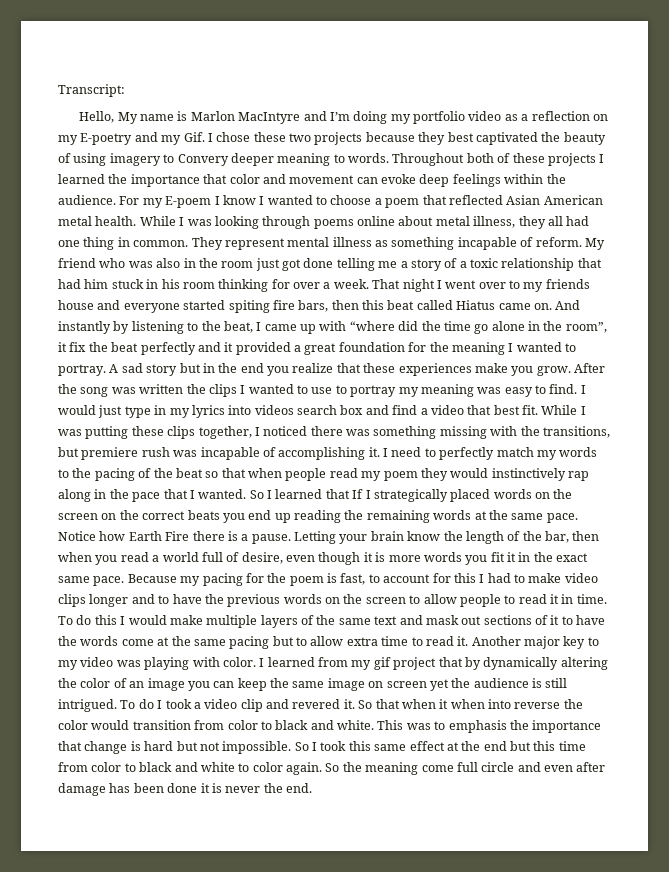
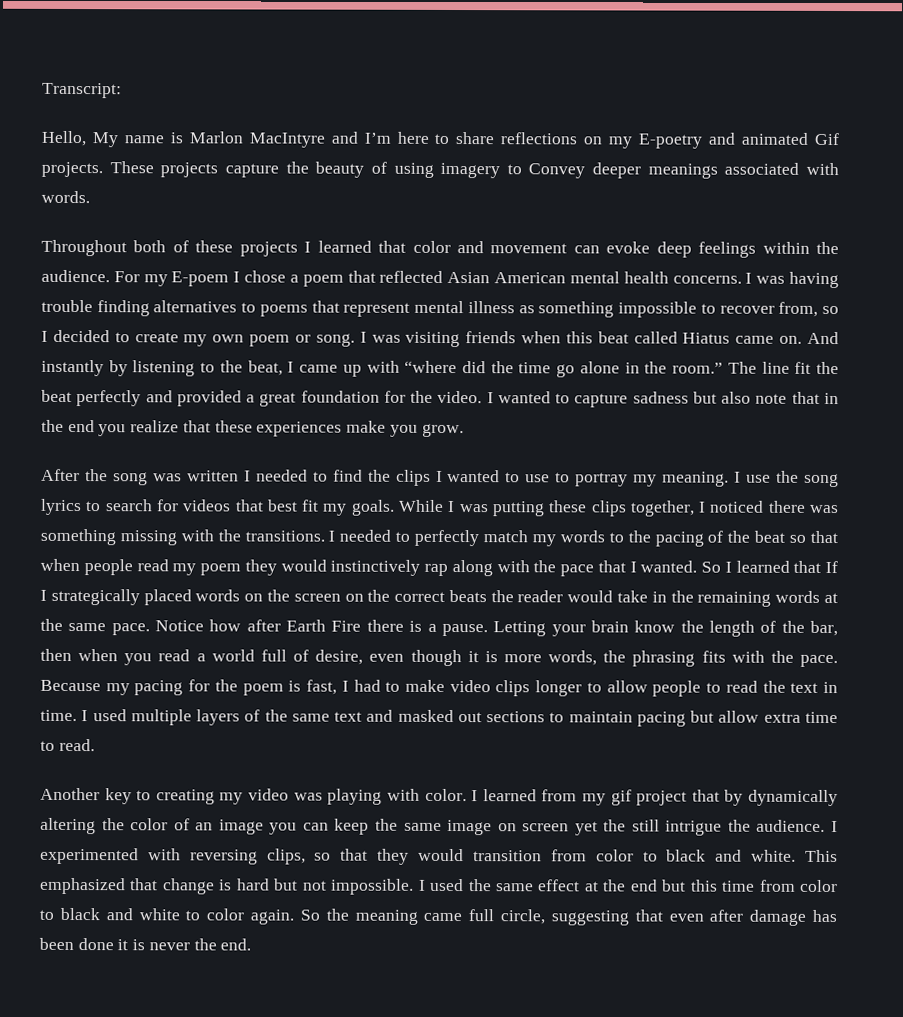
[353,111,608,124] [58,132,538,145] doing my portfolio video as a reflection on my E-poetry and my Gif. I chose these two projects because they best captivated -> [396,131,840,149] [41,161,279,178] here to share reflections on my E-poetry and animated Gif projects. These projects capture
[177,153,345,166] Convery deeper meaning to -> [528,162,839,179] Convey deeper meanings associated with
(389, 158) none -> (90, 197) //
[108,174,200,187] the importance -> (372, 246) none
[222,195,372,205] know I wanted to choose -> [244,270,287,283] chose
[58,216,590,229] [58,237,223,250] metal health. While I was looking through poems online about metal illness, they all had one thing in common. They -> [569,271,840,289] [41,299,340,317] mental health concerns. I was having trouble finding alternatives to poems that
[457,237,605,250] [58,258,602,271] [58,279,590,292] [58,300,359,313] incapable of reform. My friend who was also in the room just got done telling me a story of a toxic relationship that had him stuck in his room thinking for over a week. That night I went over to my friends house and everyone started spiting fire bars, then -> [618,301,840,318] [41,329,562,348] impossible to recover from, so I decided to create my own poem or song. I was visiting friends when
[565,322,607,333] [58,342,87,352] room”, it fix -> [672,361,812,374] room.” The line fit
[224,342,234,352] it -> (173, 396) none
[451,342,576,355] [58,363,201,376] meaning I wanted to portray. A sad story but -> [437,390,820,408] video. I wanted to capture sadness but also note that
(571, 371) none -> (464, 430) //
(184, 389) none -> [243,469,363,482] I needed to find
[420,384,586,397] [58,405,538,418] meaning was easy to find. I would just type in my lyrics into videos search box and find a video that best fit. -> [662,470,840,488] [40,498,395,516] meaning. I use the song lyrics to search for videos that best fit my goals.
[542,426,610,438] [58,447,422,460] transitions, but premiere rush was incapable of accomplishing it. I need -> [244,529,392,542] transitions. I needed
[94,489,107,499] in -> [496,560,530,573] with
[222,510,341,523] you end up reading -> [490,590,667,603] the reader would take in
(126, 536) none -> [246,619,281,632] after
[423,552,589,565] [58,576,90,583] words you fit it in the exact same -> [548,650,794,667] words, the phrasing fits with the
[368,573,476,583] to account for this -> (338, 687) none
[131,594,406,607] and to have the previous words on the screen -> (583, 688) none
[550,594,607,604] [58,615,203,625] it in time. To do this I would make -> [762,680,839,694] [40,709,127,722] the text in time. I used
[425,615,459,625] mask -> [397,709,454,723] masked
[535,615,606,625] [58,636,226,646] of it to have the words come at the same -> [549,711,633,723] to maintain
[296,637,307,646] to -> (715, 716) none
[425,636,560,649] read it. Another major -> [58,738,95,752] [40,787,100,801] read. // Another
(599, 641) none -> [155,789,215,805] creating
[473,678,568,688] [58,699,583,712] [58,720,88,730] audience is still intrigued. To do I took a video clip and revered it. So that when it when into reverse the color -> [631,819,838,836] [40,847,410,865] still intrigue the audience. I experimented with reversing clips, so that they
[406,720,602,733] was to emphasis the importance -> [39,877,126,895] emphasized
[294,741,371,751] So I took this -> [417,878,492,892] I used the
[421,762,541,772] come full circle and -> [423,909,663,926] came full circle, suggesting that

